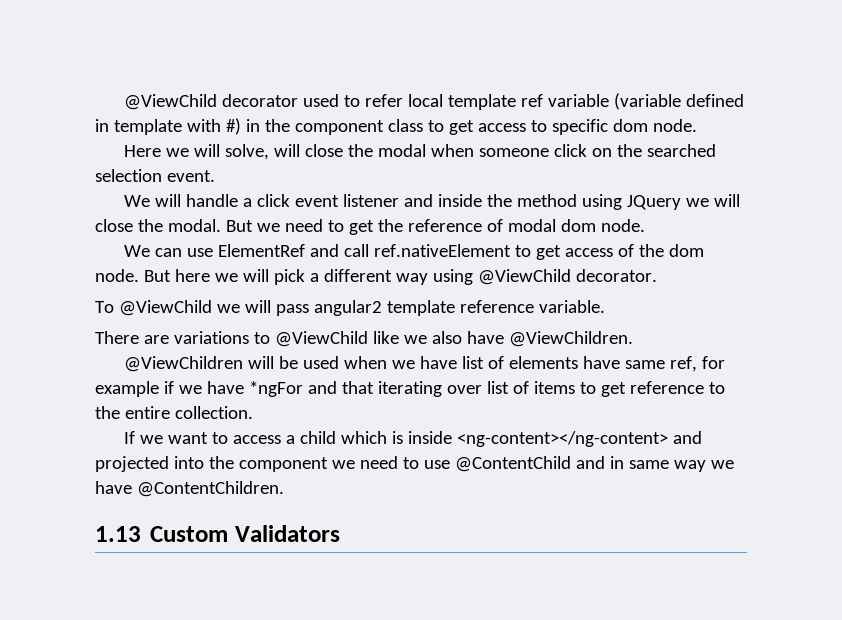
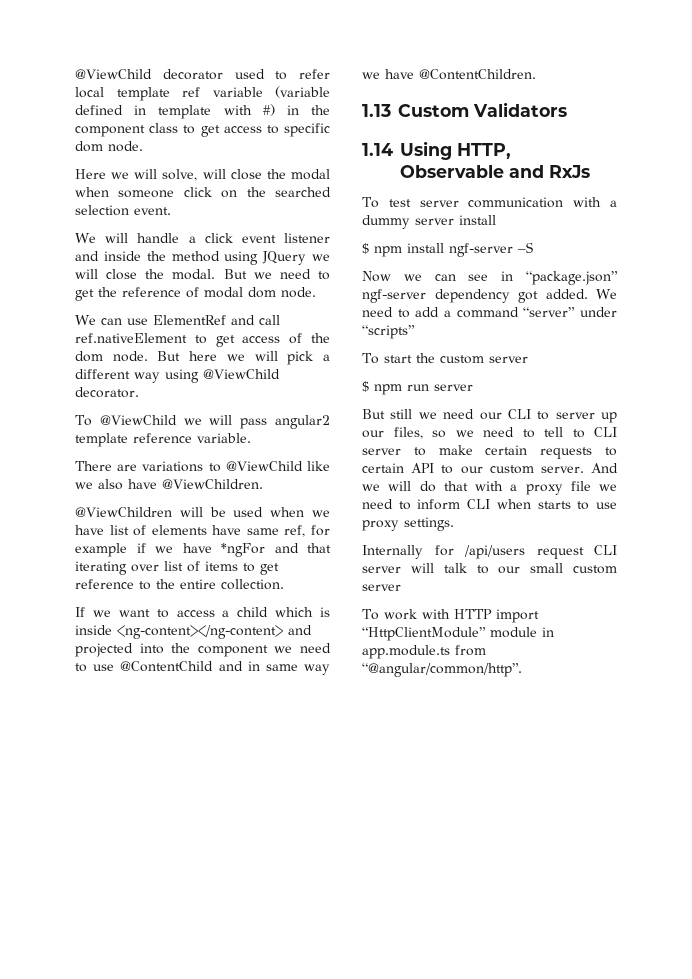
(340, 533) none -> [362,141,511,160] [400,165,590,178] [362,197,617,208] [362,215,496,229] [362,242,533,257] [362,271,618,285] [362,289,617,303] [362,307,617,318] [362,325,415,339] [362,353,528,364] [362,381,473,395] [362,409,617,423] [362,427,617,439] [362,445,617,459] [362,463,618,474] [362,481,617,495] [362,499,617,510] [362,517,454,531] [362,545,617,559] [362,563,617,574] [362,584,401,591] [362,609,539,623] [362,627,554,641] [362,645,486,659] [362,663,522,677] // 1.14 Using HTTP, Observable and RxJs // To test server communication with a dummy server install // $ npm install ngf-server –S // Now we can see in “package.json” ngf-server dependency got added. We need to add a command “server” under “scripts” // To start the custom server // $ npm run server // But still we need our CLI to server up our files, so we need to tell to CLI server to make certain requests to certain API to our custom server. And we will do that with a proxy file we need to inform CLI when starts to use proxy settings. // Internally for /api/users request CLI server will talk to our small custom server // To work with HTTP import “HttpClientModule” module in app.module.ts from “@angular/common/http”.

